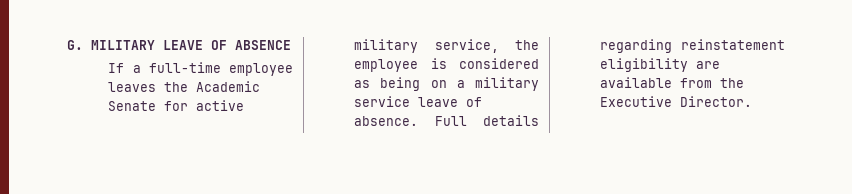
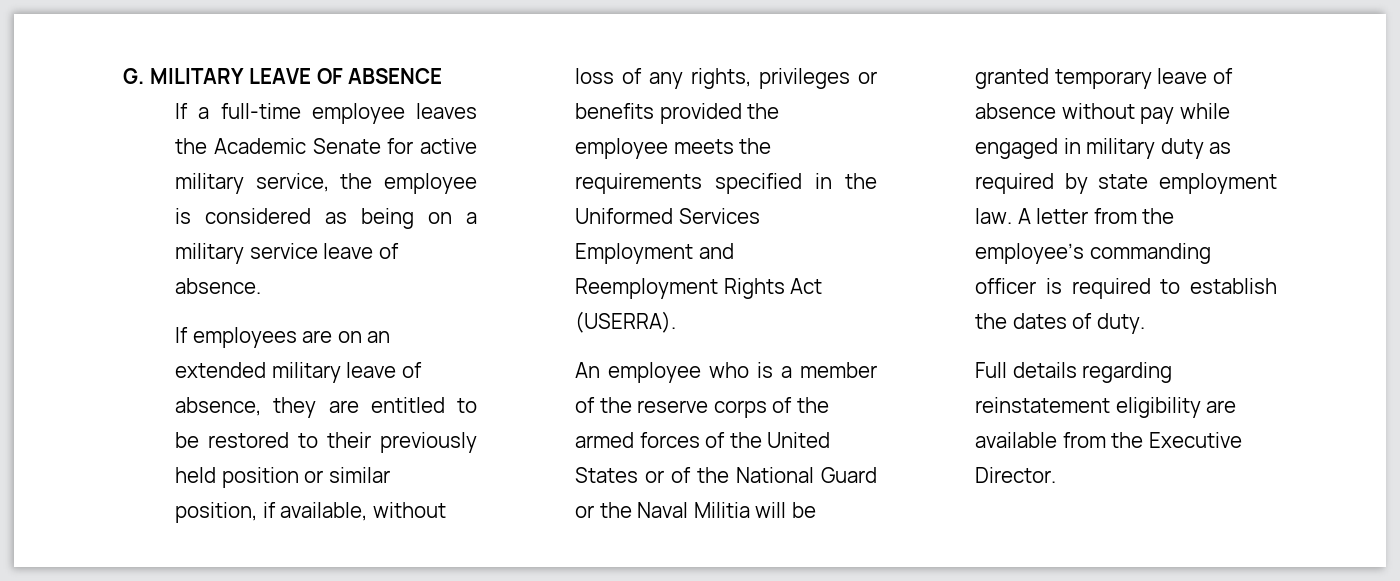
(419, 121) none -> [175,327,391,348] [175,362,422,383] [175,397,478,418] [175,432,478,453] [175,467,390,488] [175,502,446,523] [575,68,877,89] [575,103,780,124] [575,138,772,159] [575,173,877,194] [575,208,760,224] [575,243,734,264] [575,278,823,299] [575,311,677,333] [575,362,877,383] [575,397,829,418] [575,432,831,448] [575,467,877,483] [575,502,816,518] [975,68,1233,89] [975,103,1230,124] [975,138,1232,159] [975,173,1277,194] [975,208,1175,224] [975,243,1211,264] [975,278,1277,299] [975,313,1145,334] // If employees are on an extended military leave of absence, they are entitled to be restored to their previously held position or similar position, if available, without loss of any rights, privileges or benefits provided the employee meets the requirements specified in the Uniformed Services Employment and Reemployment Rights Act (USERRA). // An employee who is a member of the reserve corps of the armed forces of the United States or of the National Guard or the Naval Militia will be granted temporary leave of absence without pay while engaged in military duty as required by state employment law. A letter from the employee’s commanding officer is required to establish the dates of duty. //

